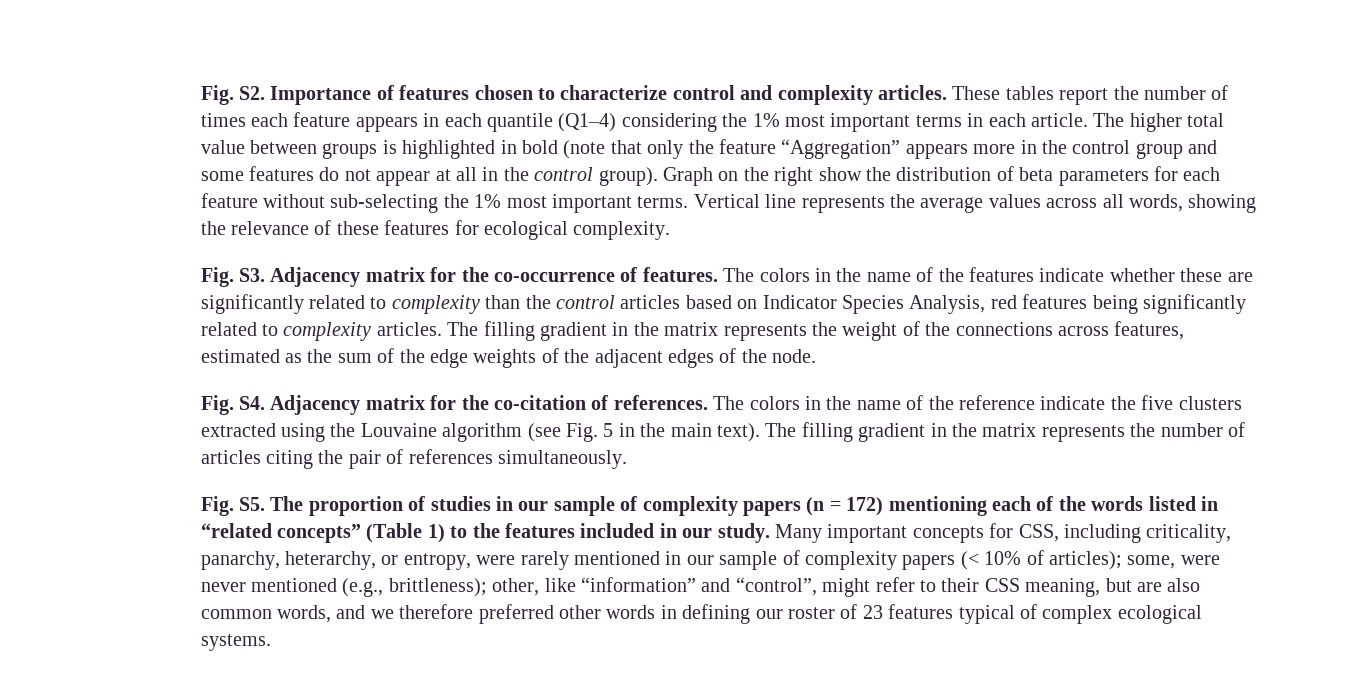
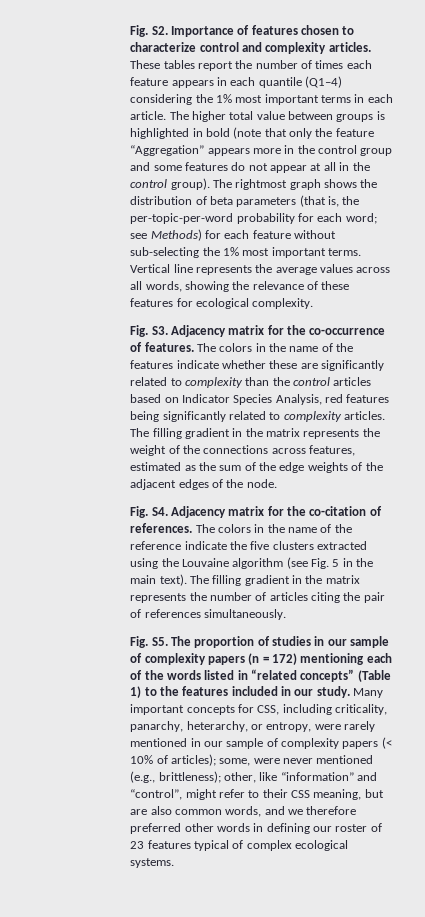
[662,167,862,186] Graph on the right show -> [212,179,358,190] The rightmost graph shows
(1149, 177) none -> [299,195,360,207] [130,213,377,224] [130,229,202,241] (that is, the per-topic-per-word probability for each word; see Methods)

